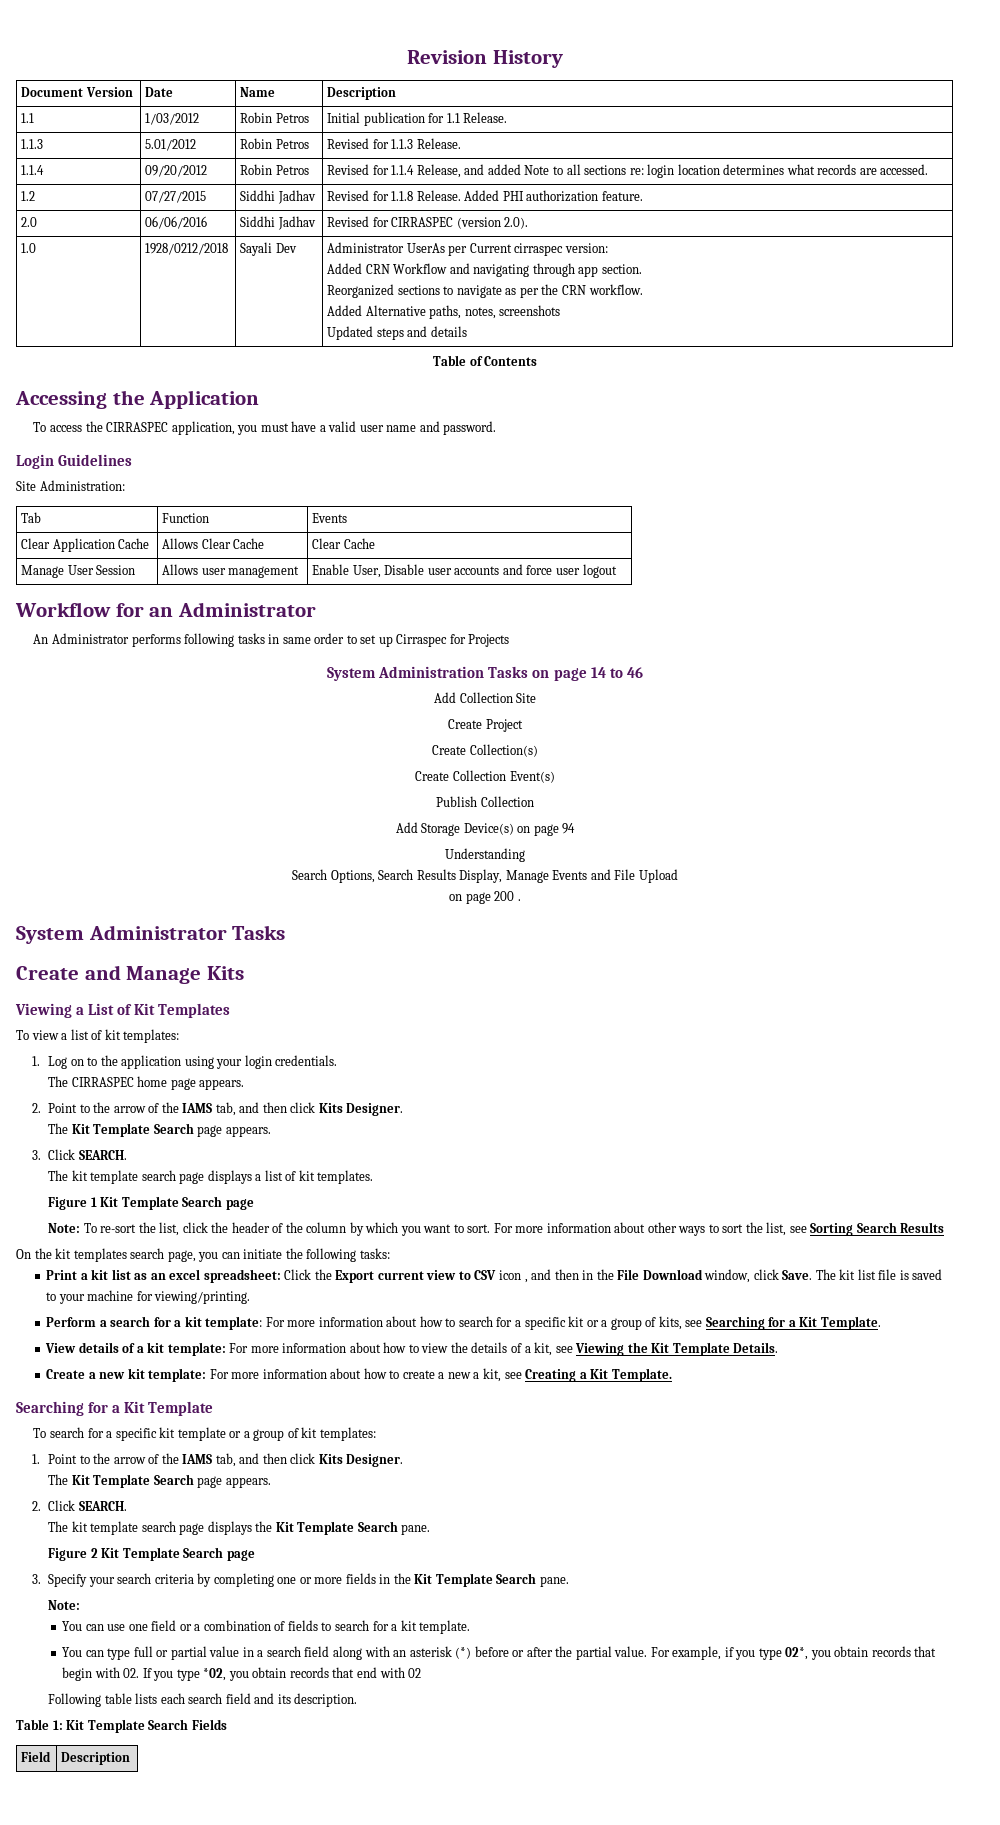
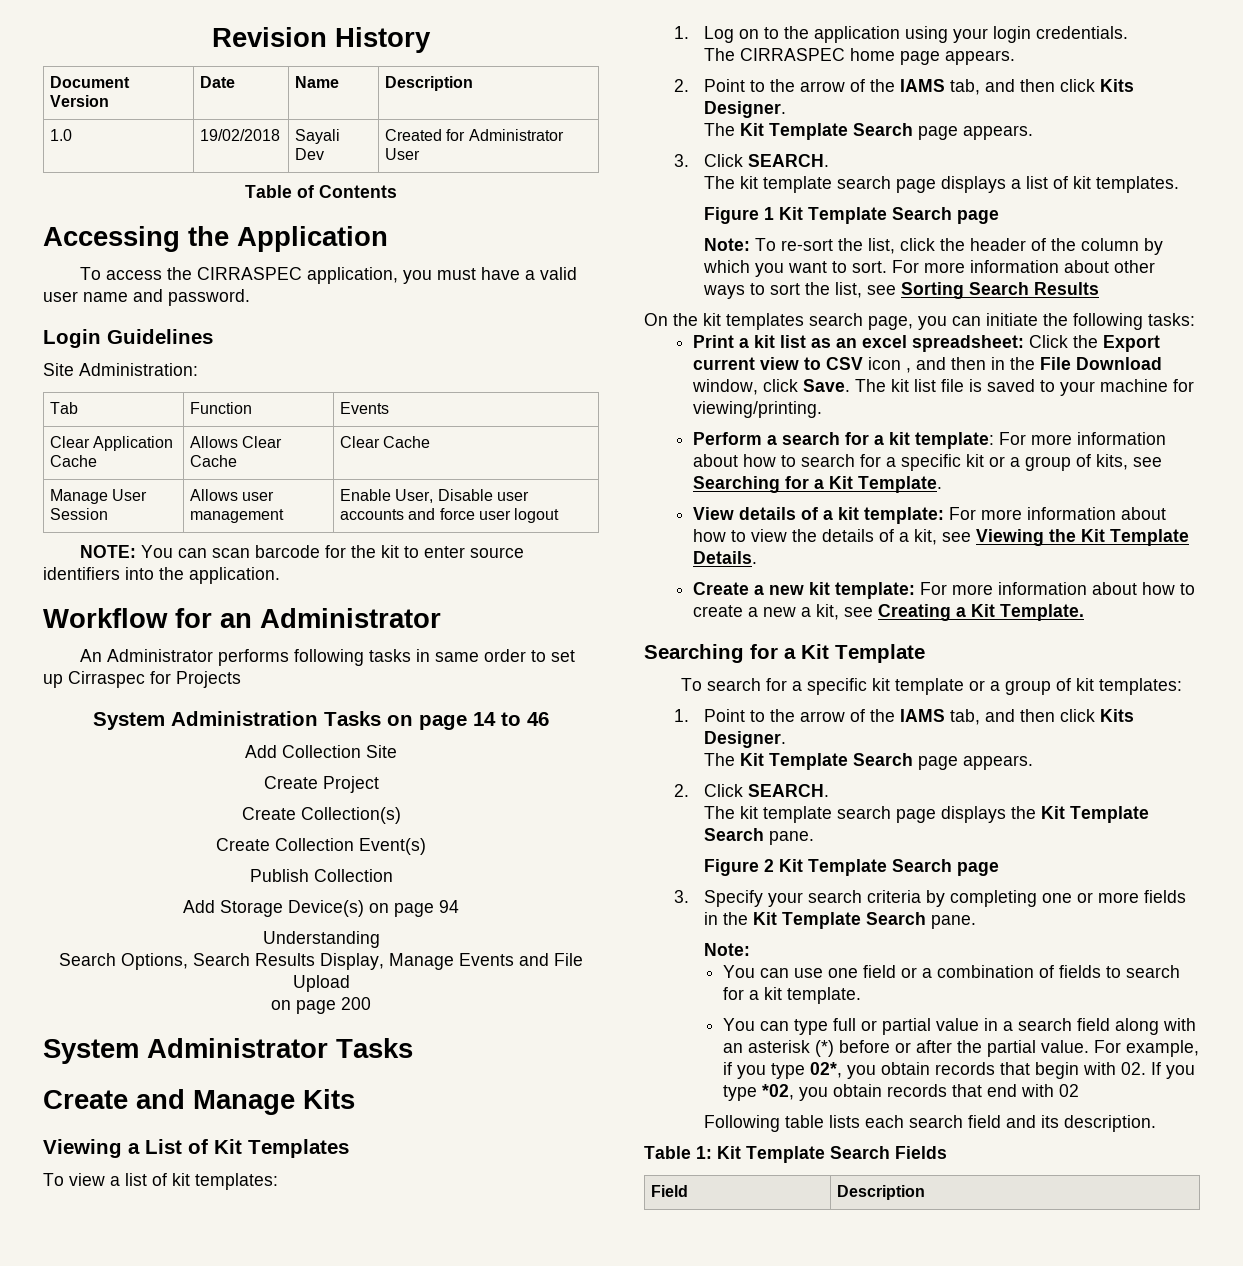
[21,113,35,123] [145,113,200,125] [240,112,309,123] [327,112,508,126] [21,139,44,149] [145,139,197,151] [240,138,309,149] [327,138,461,149] [21,165,45,175] [145,165,208,177] [240,164,309,175] [327,164,929,178] [21,191,36,201] [145,191,207,203] [240,190,316,204] [327,190,643,202] [21,217,38,227] [145,216,208,229] [240,216,316,230] [327,216,529,229] // 1.1 | 1/03/2012 | Robin Petros | Initial publication for 1.1 Release. // 1.1.3 | 5.01/2012 | Robin Petros | Revised for 1.1.3 Release. // 1.1.4 | 09/20/2012 | Robin Petros | Revised for 1.1.4 Release, and added Note to all sections re: login location determines what records are accessed. // 1.2 | 07/27/2015 | Siddhi Jadhav | Revised for 1.1.8 Release. Added PHI authorization feature. // 2.0 | 06/06/2016 | Siddhi Jadhav | Revised for CIRRASPEC (version 2.0). -> (474, 83) none
[145,243,229,255] 1928/0212/2018 -> [200,129,281,141] 19/02/2018
[327,242,608,256] [327,263,642,277] [327,284,643,298] [327,305,561,319] [327,326,467,340] Administrator UserAs per Current cirraspec version: // Added CRN Workflow and navigating through app section. // Reorganized sections to navigate as per the CRN workflow. // Added Alternative paths, notes, screenshots // Updated steps and details -> [385,129,564,141] [385,148,421,160] Created for Administrator User
(617, 571) none -> [79,545,524,558] [43,567,280,584] // NOTE: You can scan barcode for the kit to enter source identifiers into the application.
[517,899,521,901] . -> (371, 1003) none

